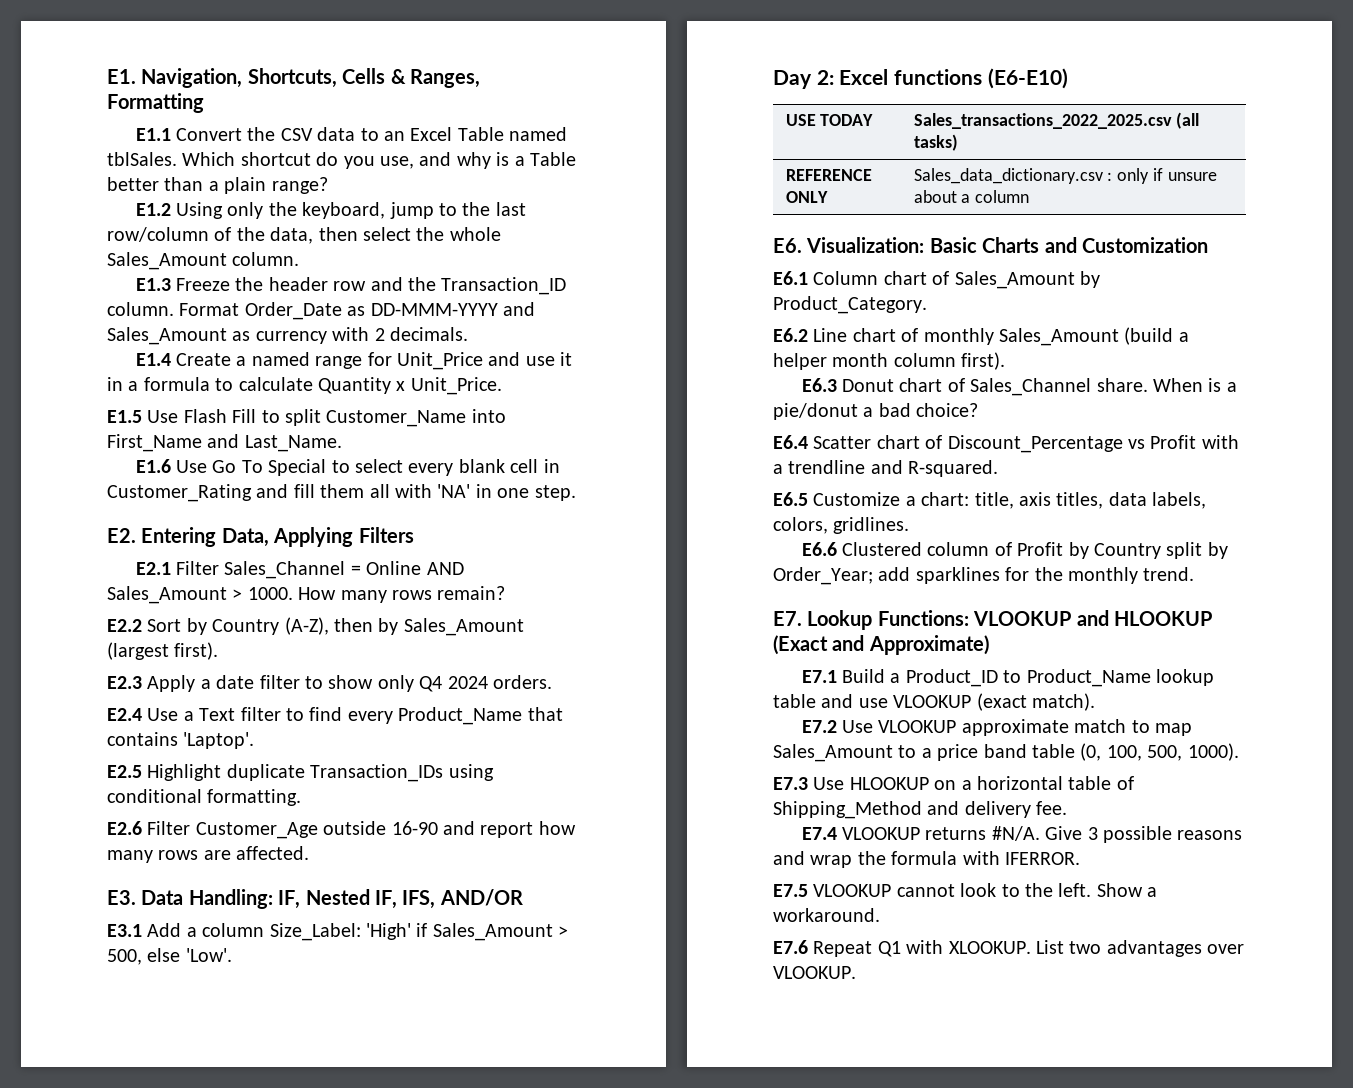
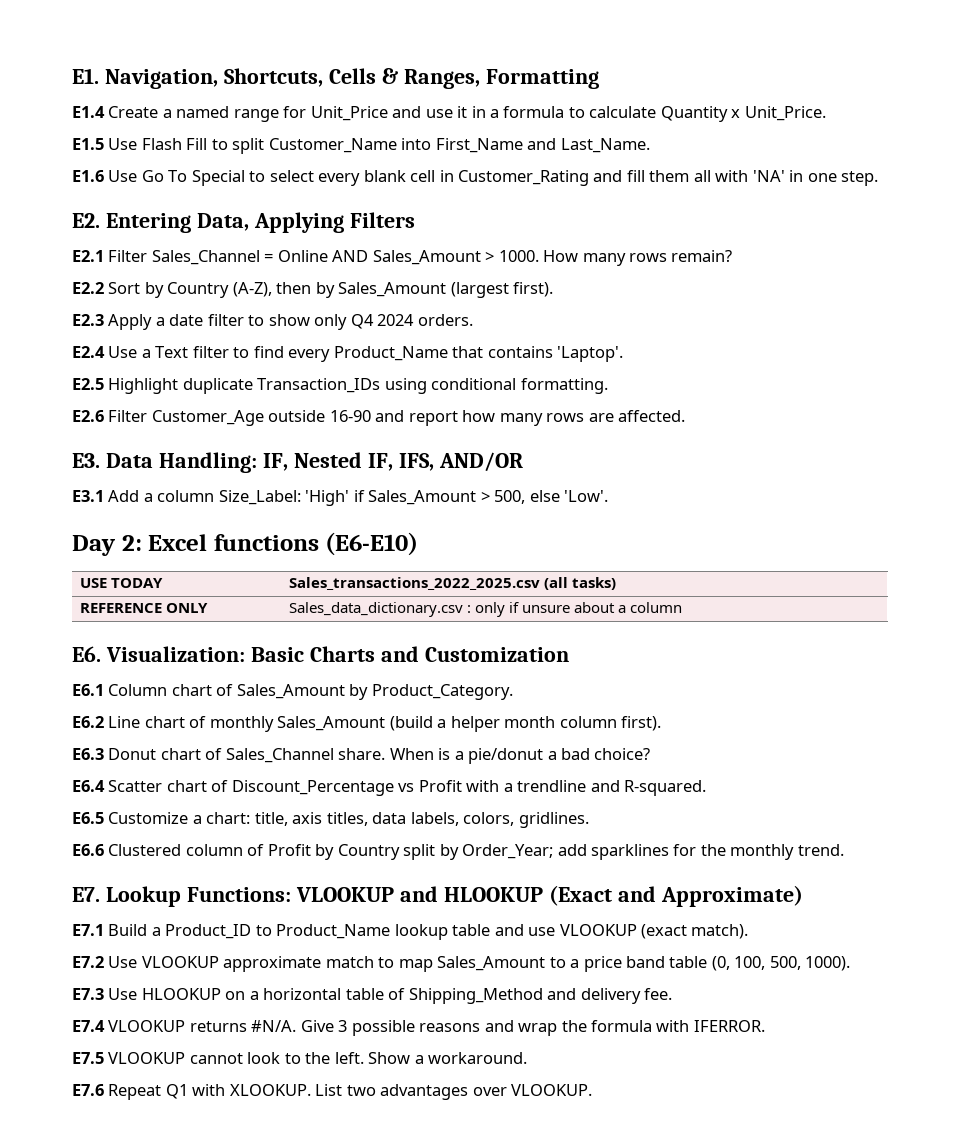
[135,127,568,141] [107,152,576,169] [107,177,328,194] [135,202,526,219] [107,227,501,244] [107,252,300,270] [135,277,567,295] [107,302,535,320] [107,327,468,345] // E1.1 Convert the CSV data to an Excel Table named tblSales. Which shortcut do you use, and why is a Table better than a plain range? // E1.2 Using only the keyboard, jump to the last row/column of the data, then select the whole Sales_Amount column. // E1.3 Freeze the header row and the Transaction_ID column. Format Order_Date as DD-MMM-YYYY and Sales_Amount as currency with 2 decimals. -> (599, 79) none

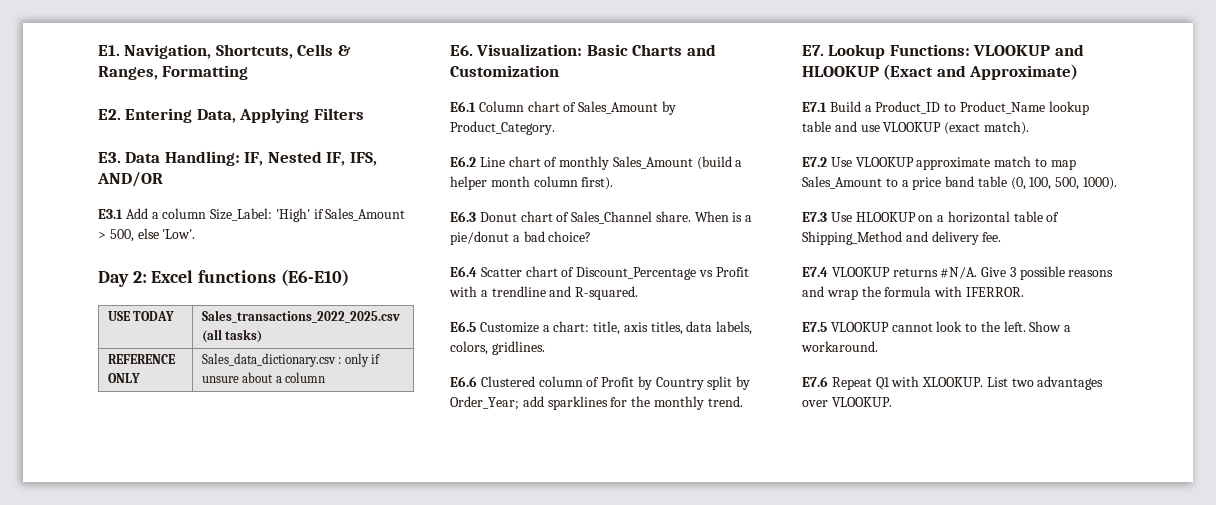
[72,106,826,122] [72,138,650,154] [72,170,879,186] // E1.4 Create a named range for Unit_Price and use it in a formula to calculate Quantity x Unit_Price. // E1.5 Use Flash Fill to split Customer_Name into First_Name and Last_Name. // E1.6 Use Go To Special to select every blank cell in Customer_Rating and fill them all with 'NA' in one step. -> (249, 72) none
[72,250,733,266] [72,282,554,298] [72,314,473,330] [72,346,624,362] [72,378,608,394] [72,410,686,426] // E2.1 Filter Sales_Channel = Online AND Sales_Amount > 1000. How many rows remain? // E2.2 Sort by Country (A-Z), then by Sales_Amount (largest first). // E2.3 Apply a date filter to show only Q4 2024 orders. // E2.4 Use a Text filter to find every Product_Name that contains 'Laptop'. // E2.5 Highlight duplicate Transaction_IDs using conditional formatting. // E2.6 Filter Customer_Age outside 16-90 and report how many rows are affected. -> (364, 114) none

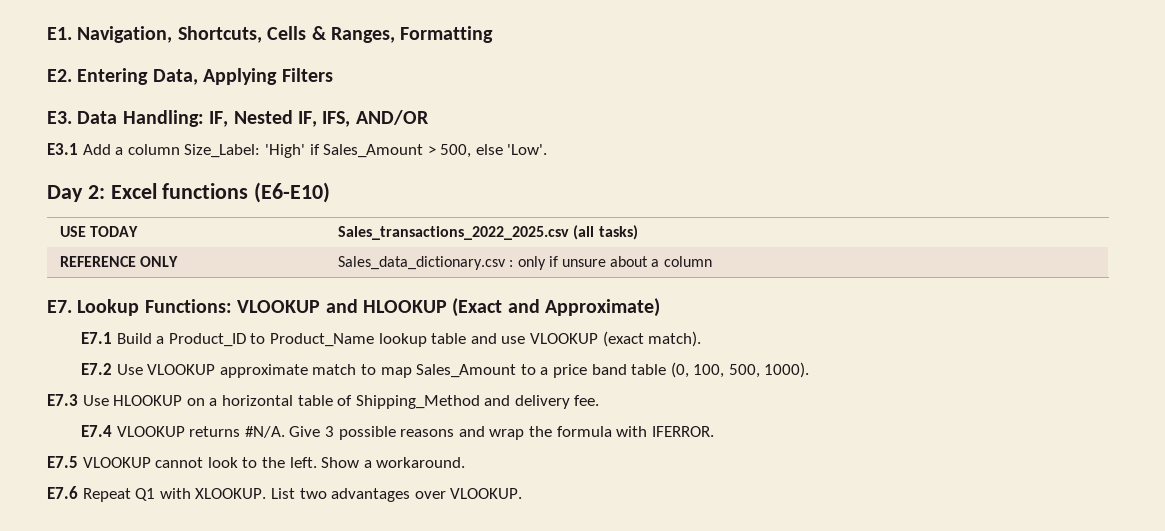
[450,44,716,56] [450,65,559,77] [450,101,676,115] [450,121,555,135] [450,156,743,170] [450,176,614,190] [450,211,753,224] [450,231,592,245] [450,266,749,280] [449,286,639,300] [450,321,753,335] [450,341,545,355] [450,376,751,390] [450,396,743,410] // E6. Visualization: Basic Charts and Customization // E6.1 Column chart of Sales_Amount by Product_Category. // E6.2 Line chart of monthly Sales_Amount (build a helper month column first). // E6.3 Donut chart of Sales_Channel share. When is a pie/donut a bad choice? // E6.4 Scatter chart of Discount_Percentage vs Profit with a trendline and R-squared. // E6.5 Customize a chart: title, axis titles, data labels, colors, gridlines. // E6.6 Clustered column of Profit by Country split by Order_Year; add sparklines for the monthly trend. -> (712, 261) none

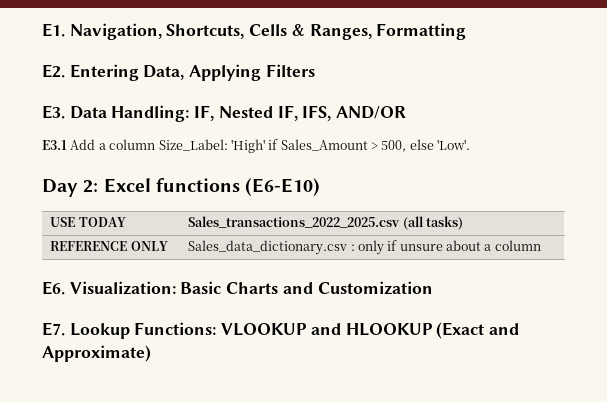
(712, 261) none -> [42,281,433,295] // E6. Visualization: Basic Charts and Customization
[81,331,702,347] [81,362,810,378] [47,394,600,409] [81,425,714,440] [47,456,466,468] [47,486,523,502] // E7.1 Build a Product_ID to Product_Name lookup table and use VLOOKUP (exact match). // E7.2 Use VLOOKUP approximate match to map Sales_Amount to a price band table (0, 100, 500, 1000). // E7.3 Use HLOOKUP on a horizontal table of Shipping_Method and delivery fee. // E7.4 VLOOKUP returns #N/A. Give 3 possible reasons and wrap the formula with IFERROR. // E7.5 VLOOKUP cannot look to the left. Show a workaround. // E7.6 Repeat Q1 with XLOOKUP. List two advantages over VLOOKUP. -> (151, 353) none

